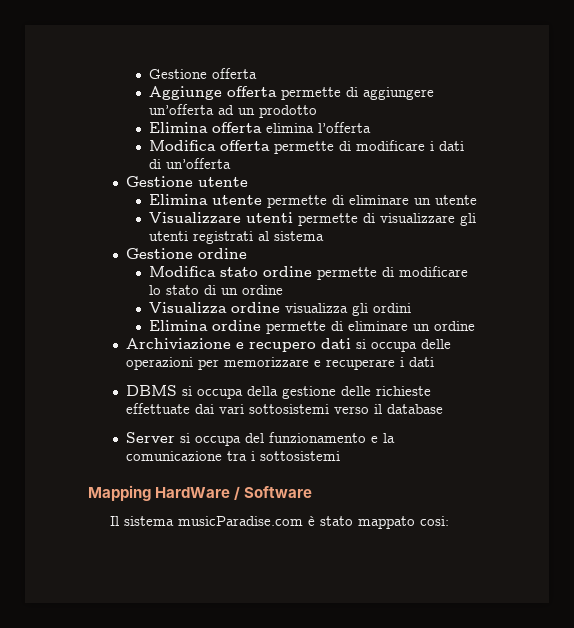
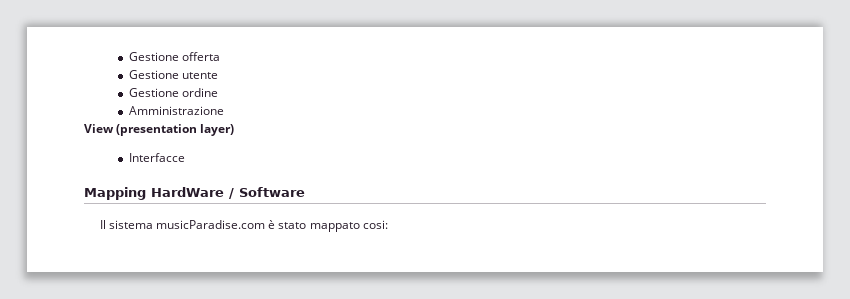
[148,86,434,100] [148,104,317,118] [148,122,371,133] [148,140,464,154] [148,158,231,169] [126,176,249,187] [148,194,477,208] [148,212,476,226] [148,231,324,244] [126,248,248,259] [148,266,468,280] [148,285,283,295] [148,302,411,316] [148,320,475,334] [126,338,452,352] [126,357,435,370] [126,385,432,399] [126,403,444,414] [126,432,396,446] [126,451,341,461] Aggiunge offerta permette di aggiungere un’offerta ad un prodotto // Elimina offerta elimina l’offerta // Modifica offerta permette di modificare i dati di un’offerta // Gestione utente // Elimina utente permette di eliminare un utente // Visualizzare utenti permette di visualizzare gli utenti registrati al sistema // Gestione ordine // Modifica stato ordine permette di modificare lo stato di un ordine // Visualizza ordine visualizza gli ordini // Elimina ordine permette di eliminare un ordine // Archiviazione e recupero dati si occupa delle operazioni per memorizzare e recuperare i dati // DBMS si occupa della gestione delle richieste effettuate dai vari sottosistemi verso il database // Server si occupa del funzionamento e la comunicazione tra i sottosistemi -> [128,70,218,79] [128,88,218,97] [128,106,224,115] [84,124,235,136] [128,153,185,162] Gestione utente // Gestione ordine // Amministrazione // View (presentation layer) // Interfacce

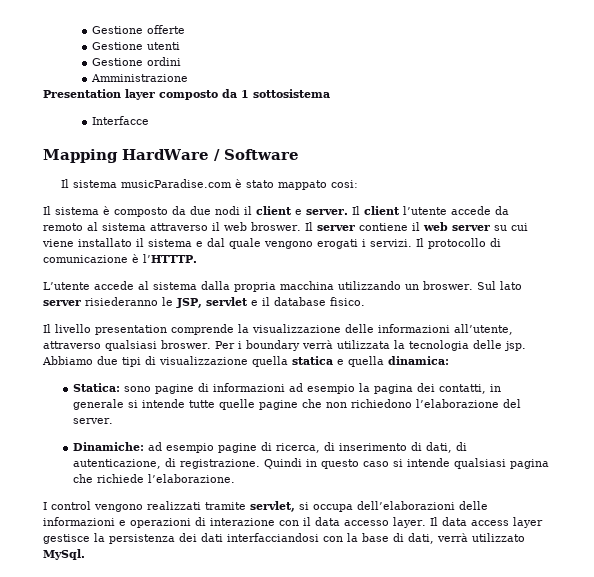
[128,52,220,61] [128,70,218,79] [128,88,218,97] Gestione offerta // Gestione utente // Gestione ordine -> [91,25,185,34] [91,42,180,50] [91,57,181,66] Gestione offerte // Gestione utenti // Gestione ordini
[84,124,235,136] View (presentation layer) -> [43,89,330,100] Presentation layer composto da 1 sottosistema
(388, 224) none -> [43,206,509,217] [43,222,528,231] [42,238,501,249] [43,254,197,263] [43,281,522,292] [43,297,365,308] [43,324,513,335] [43,340,526,351] [42,356,449,367] [73,383,502,394] [73,399,522,410] [73,418,114,424] [73,442,468,453] [73,458,550,469] [73,474,236,483] [43,501,488,512] [43,517,543,528] [43,533,525,544] [43,549,85,560] // Il sistema è composto da due nodi il client e server. Il client l’utente accede da remoto al sistema attraverso il web broswer. Il server contiene il web server su cui viene installato il sistema e dal quale vengono erogati i servizi. Il protocollo di comunicazione è l’HTTTP. // L’utente accede al sistema dalla propria macchina utilizzando un broswer. Sul lato server risiederanno le JSP, servlet e il database fisico. // Il livello presentation comprende la visualizzazione delle informazioni all’utente, attraverso qualsiasi broswer. Per i boundary verrà utilizzata la tecnologia delle jsp. Abbiamo due tipi di visualizzazione quella statica e quella dinamica: // Statica: sono pagine di informazioni ad esempio la pagina dei contatti, in generale si intende tutte quelle pagine che non richiedono l’elaborazione del server. // Dinamiche: ad esempio pagine di ricerca, di inserimento di dati, di autenticazione, di registrazione. Quindi in questo caso si intende qualsiasi pagina che richiede l’elaborazione. // I control vengono realizzati tramite servlet, si occupa dell’elaborazioni delle informazioni e operazioni di interazione con il data accesso layer. Il data access layer gestisce la persistenza dei dati interfacciandosi con la base di dati, verrà utilizzato MySql.

